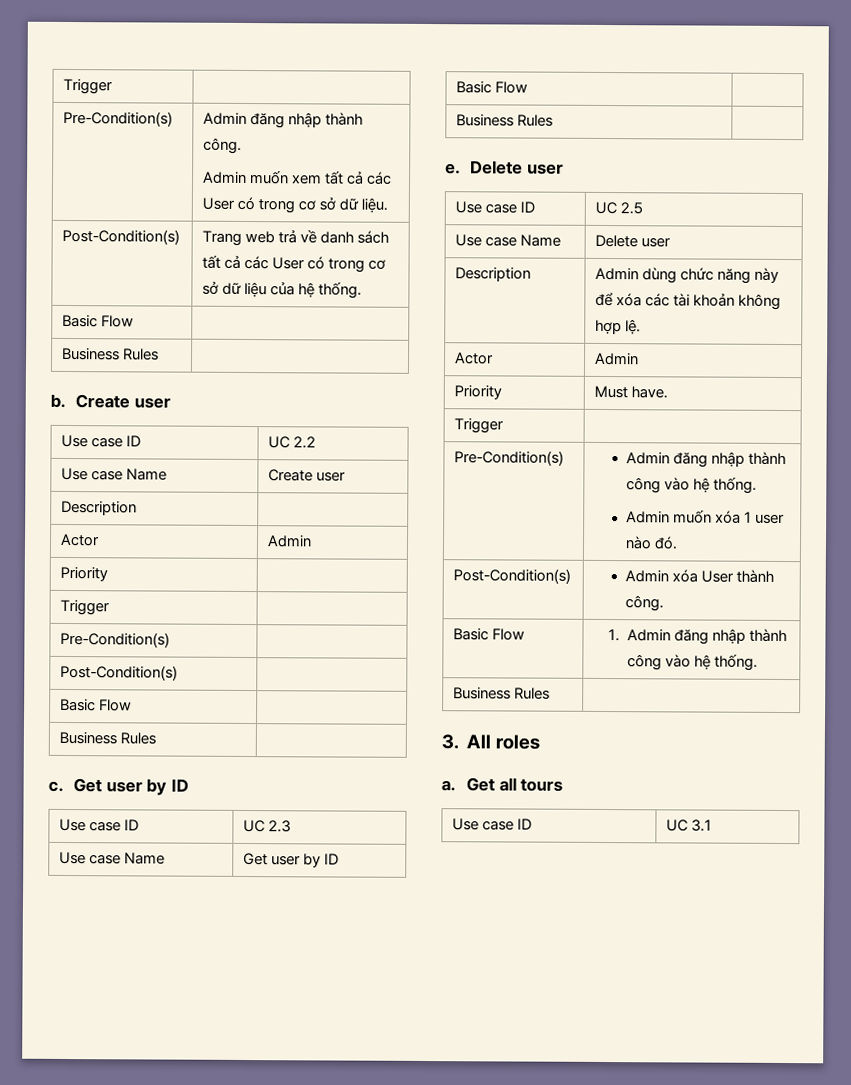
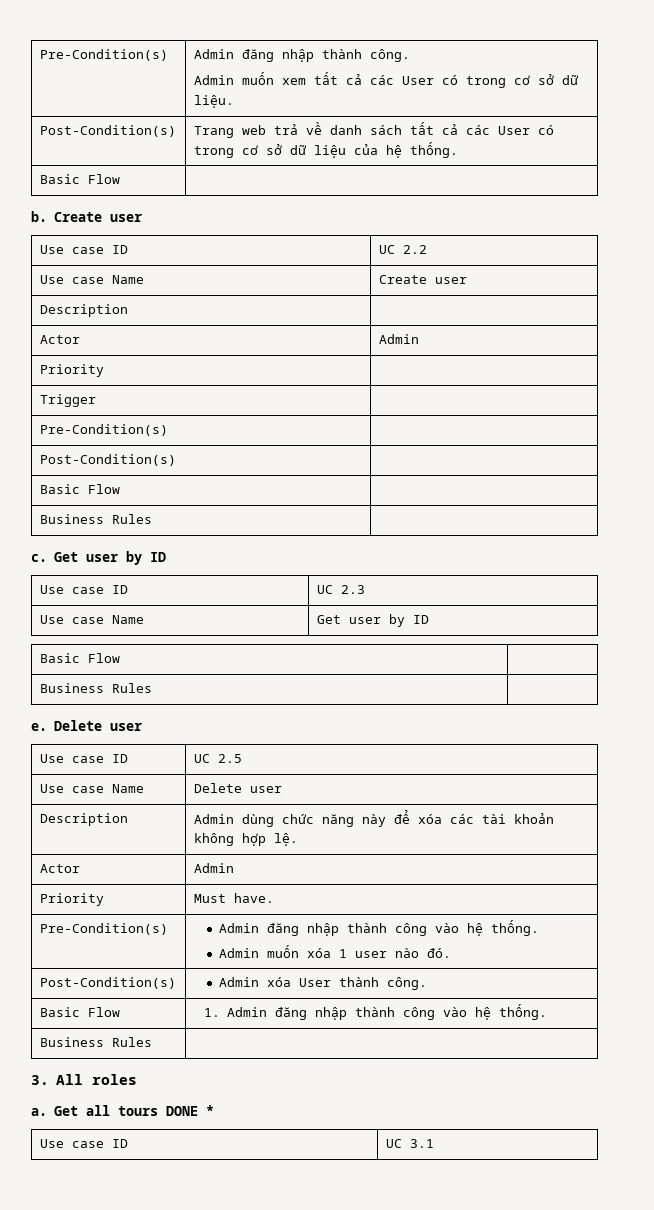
[63,78,114,95] Trigger | // -> (39, 55) none
[62,347,160,361] // Business Rules | -> (120, 179) none
[454,418,505,434] // Trigger | -> (274, 898) none
(564, 785) none -> [165,1105,214,1116] DONE *

